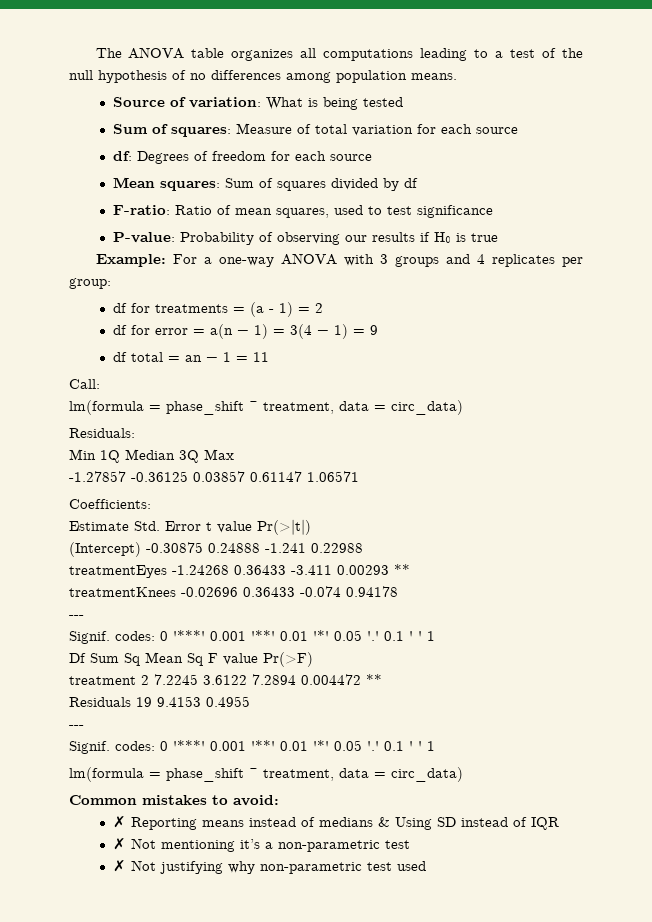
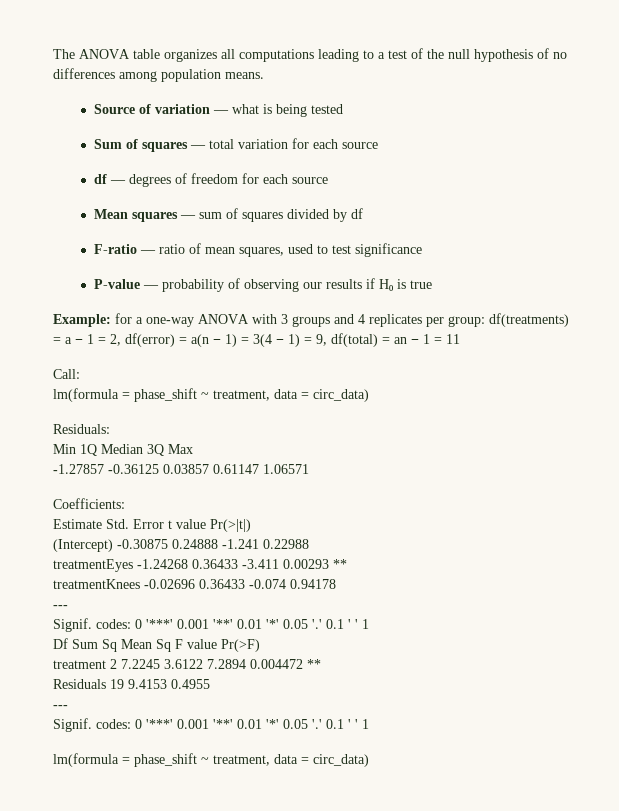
[189,97,304,110] variation: What -> [154,104,259,114] variation — what
[171,123,312,137] squares: Measure of -> [141,142,206,152] squares —
[113,151,190,164] df: Degrees -> [93,174,171,187] df — degrees
[160,178,255,191] squares: Sum -> [131,212,222,222] squares — sum
[113,205,213,215] F-ratio: Ratio -> [93,244,185,254] F-ratio — ratio
[113,232,255,245] P-value: Probability -> [93,279,224,292] P-value — probability
[172,254,197,264] For -> [115,313,132,324] for
[113,302,324,317] [113,325,189,335] // df for treatments = (a - 1) = 2 // df for error -> [489,313,569,327] [53,333,175,347] df(treatments) = a − 1 = 2, df(error)
[370,325,379,335] [113,352,164,362] 9 // df total -> [316,333,378,347] 9, df(total)
[69,795,279,806] [113,816,560,830] [113,838,411,852] [113,860,427,874] // Common mistakes to avoid: // ✗ Reporting means instead of medians & Using SD instead of IQR // ✗ Not mentioning it’s a non-parametric test // ✗ Not justifying why non-parametric test used -> (369, 760) none

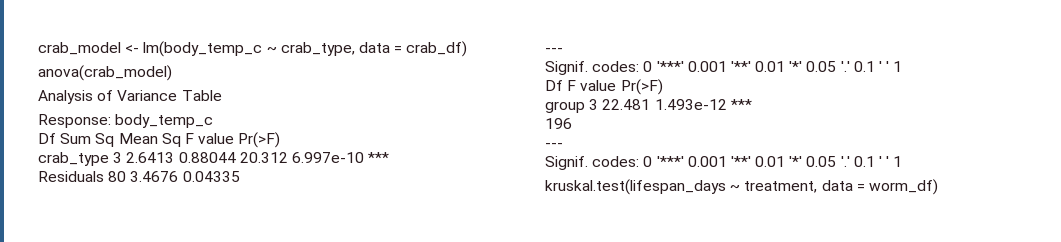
[53,48,567,62] [53,68,264,82] [93,104,343,117] [93,138,378,152] [93,173,328,187] [93,208,363,222] [93,243,422,257] [93,278,432,292] [53,313,569,327] [53,333,460,347] [53,369,80,379] [53,388,369,402] [53,424,110,434] [53,444,193,456] [53,464,309,474] [53,498,125,509] [53,519,251,532] [53,539,309,552] [53,559,347,572] [53,579,336,589] The ANOVA table organizes all computations leading to a test of the null hypothesis of no differences among population means. // Source of variation — what is being tested // Sum of squares — total variation for each source // df — degrees of freedom for each source // Mean squares — sum of squares divided by df // F-ratio — ratio of mean squares, used to test significance // P-value — probability of observing our results if H₀ is true // Example: for a one-way ANOVA with 3 groups and 4 replicates per group: df(treatments) = a − 1 = 2, df(error) = a(n − 1) = 3(4 − 1) = 9, df(total) = an − 1 = 11 // Call: // lm(formula = phase_shift ~ treatment, data = circ_data) // Residuals: // Min 1Q Median 3Q Max // -1.27857 -0.36125 0.03857 0.61147 1.06571 // Coefficients: // Estimate Std. Error t value Pr(>|t|) // (Intercept) -0.30875 0.24888 -1.241 0.22988 // treatmentEyes -1.24268 0.36433 -3.411 0.00293 ** // treatmentKnees -0.02696 0.36433 -0.074 0.94178 -> [38,41,468,57] [38,65,172,81] [38,90,222,104] [38,114,214,128] [38,132,281,148] [38,152,390,166] [38,171,240,182] crab_model <- lm(body_temp_c ~ crab_type, data = crab_df) // anova(crab_model) // Analysis of Variance Table // Response: body_temp_c // Df Sum Sq Mean Sq F value Pr(>F) // crab_type 3 2.6413 0.88044 20.312 6.997e-10 *** // Residuals 80 3.4676 0.04335
[72,639,260,652] [53,659,321,669] [53,679,210,689] Sum Sq Mean Sq F value Pr(>F) // treatment 2 7.2245 3.6122 7.2894 0.004472 ** // Residuals 19 9.4153 0.4955 -> [567,79,663,95] [545,99,752,113] [545,118,572,129] F value Pr(>F) // group 3 22.481 1.493e-12 *** // 196
[53,753,369,767] lm(formula = phase_shift ~ treatment, data = circ_data) -> [545,179,938,195] kruskal.test(lifespan_days ~ treatment, data = worm_df)

